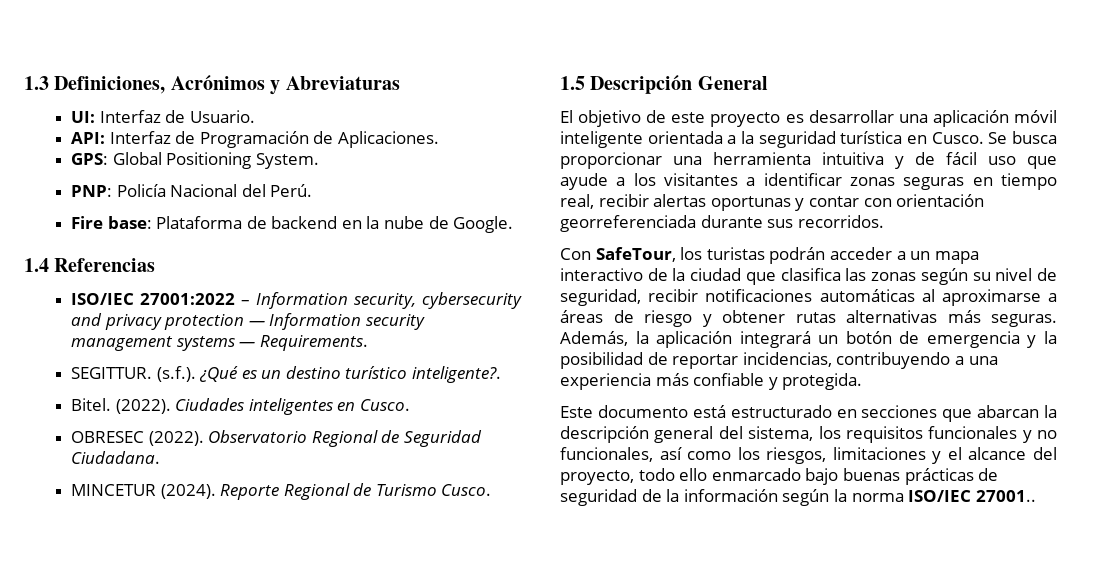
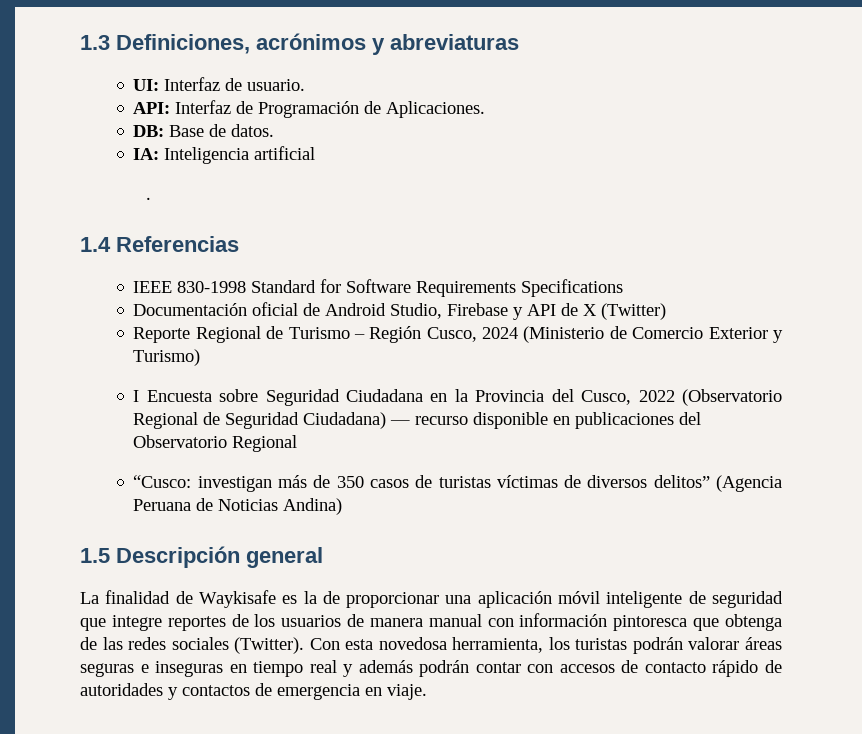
[170,75,400,95] Acrónimos y Abreviaturas -> [256,33,519,55] acrónimos y abreviaturas
[189,110,255,123] Usuario. -> [247,79,306,91] usuario.
[70,152,319,169] [70,184,313,197] [70,216,514,233] [24,258,156,272] [70,292,522,309] [70,313,425,330] [70,335,368,351] [70,366,502,383] [70,398,410,415] [70,430,482,447] [70,451,160,464] [70,483,492,500] [560,75,768,94] [560,110,1057,127] [560,131,1057,148] [560,152,1057,169] [560,173,1057,190] [560,194,985,211] [560,215,884,232] [560,247,979,264] [560,268,1057,285] [560,289,1057,306] [560,310,1057,327] [560,331,1057,348] [560,352,998,369] [560,373,863,390] [560,405,1057,422] [560,426,1057,443] [560,447,1057,464] [560,468,999,485] [560,489,1036,506] GPS: Global Positioning System. // PNP: Policía Nacional del Perú. // Fire base: Plataforma de backend en la nube de Google. // 1.4 Referencias // ISO/IEC 27001:2022 – Information security, cybersecurity and privacy protection — Information security management systems — Requirements. // SEGITTUR. (s.f.). ¿Qué es un destino turístico inteligente?. // Bitel. (2022). Ciudades inteligentes en Cusco. // OBRESEC (2022). Observatorio Regional de Seguridad Ciudadana. // MINCETUR (2024). Reporte Regional de Turismo Cusco. // 1.5 Descripción General // El objetivo de este proyecto es desarrollar una aplicación móvil inteligente orientada a la seguridad turística en Cusco. Se busca proporcionar una herramienta intuitiva y de fácil uso que ayude a los visitantes a identificar zonas seguras en tiempo real, recibir alertas oportunas y contar con orientación georreferenciada durante sus recorridos. // Con SafeTour, los turistas podrán acceder a un mapa interactivo de la ciudad que clasifica las zonas según su nivel de seguridad, recibir notificaciones automáticas al aproximarse a áreas de riesgo y obtener rutas alternativas más seguras. Además, la aplicación integrará un botón de emergencia y la posibilidad de reportar incidencias, contribuyendo a una experiencia más confiable y protegida. // Este documento está estructurado en secciones que abarcan la descripción general del sistema, los requisitos funcionales y no funcionales, así como los riesgos, limitaciones y el alcance del proyecto, todo ello enmarcado bajo buenas prácticas de seguridad de la información según la norma ISO/IEC 27001.. -> [133,124,275,137] [133,146,316,164] [146,197,152,200] [80,236,239,252] [133,279,624,297] [133,302,667,320] [133,326,783,343] [133,349,201,366] [133,389,782,406] [133,412,702,429] [133,435,298,452] [133,475,782,492] [133,498,343,515] [80,546,323,568] [80,590,783,608] [80,613,782,631] [80,637,783,654] [80,660,782,677] [80,683,427,700] DB: Base de datos. // IA: Inteligencia artificial // . // 1.4 Referencias // IEEE 830-1998 Standard for Software Requirements Specifications // Documentación oficial de Android Studio, Firebase y API de X (Twitter) // Reporte Regional de Turismo – Región Cusco, 2024 (Ministerio de Comercio Exterior y Turismo) // I Encuesta sobre Seguridad Ciudadana en la Provincia del Cusco, 2022 (Observatorio Regional de Seguridad Ciudadana) — recurso disponible en publicaciones del Observatorio Regional // “Cusco: investigan más de 350 casos de turistas víctimas de diversos delitos” (Agencia Peruana de Noticias Andina) // 1.5 Descripción general // La finalidad de Waykisafe es la de proporcionar una aplicación móvil inteligente de seguridad que integre reportes de los usuarios de manera manual con información pintoresca que obtenga de las redes sociales (Twitter). Con esta novedosa herramienta, los turistas podrán valorar áreas seguras e inseguras en tiempo real y además podrán contar con accesos de contacto rápido de autoridades y contactos de emergencia en viaje.

